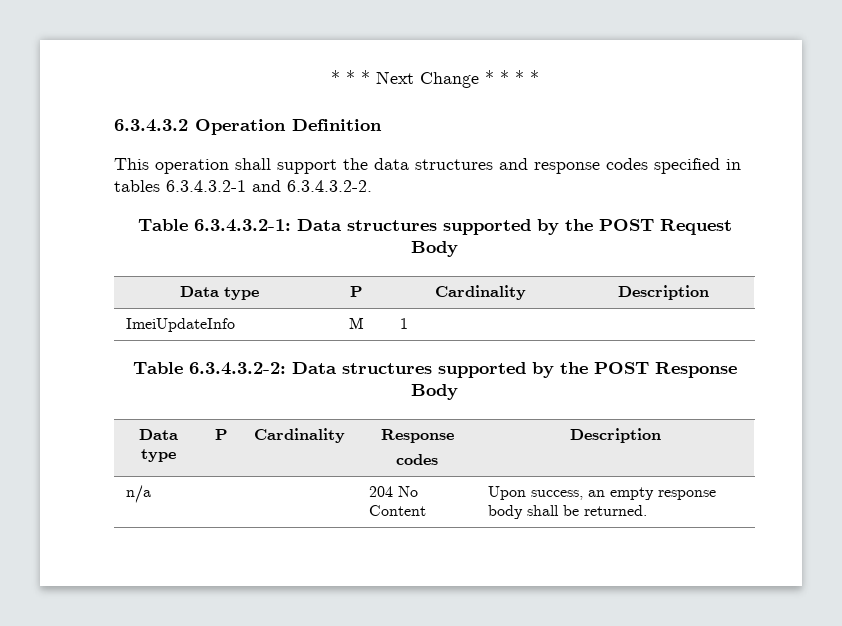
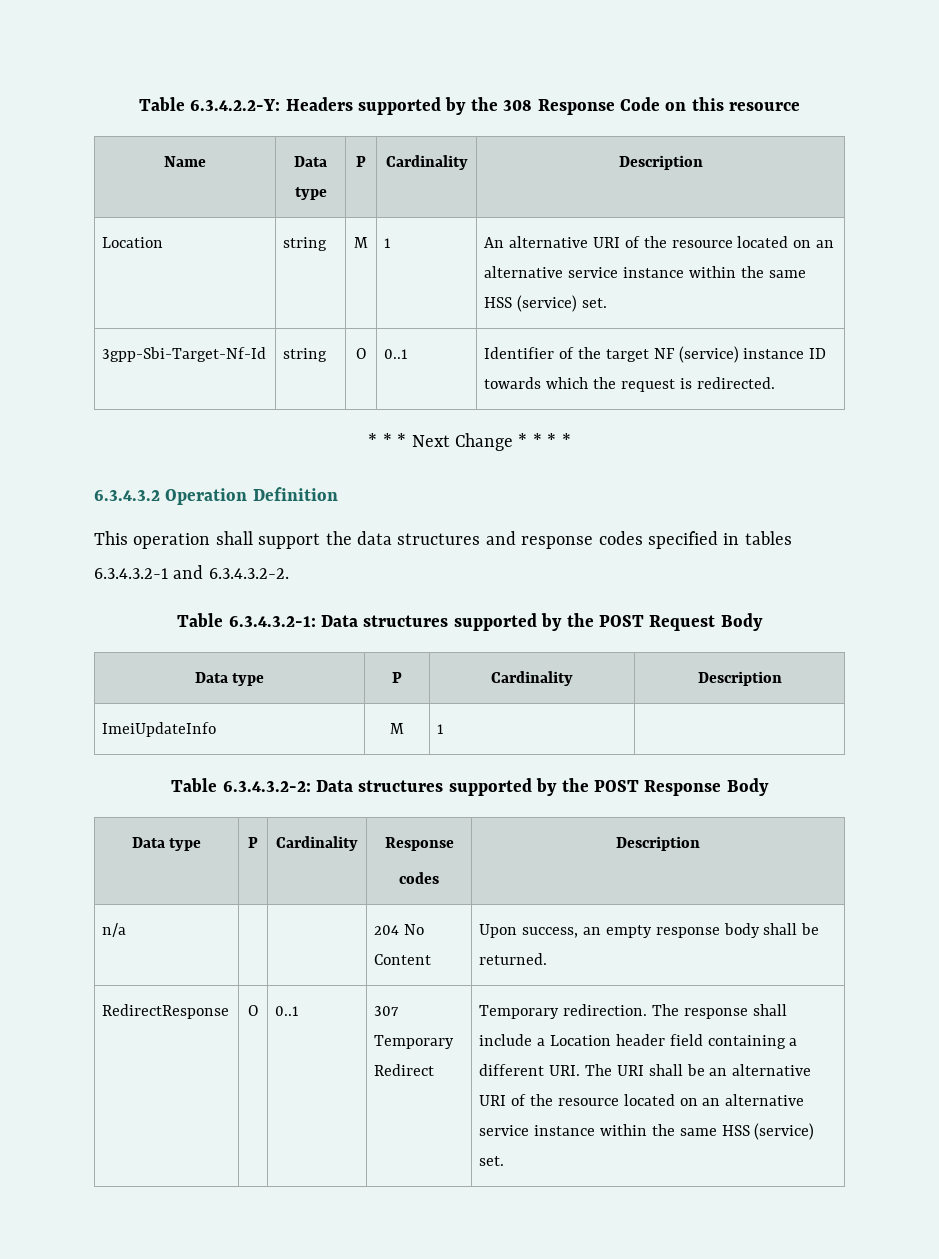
(330, 77) none -> [138,97,801,115] [164,156,206,167] [294,156,327,167] [294,187,327,200] [356,156,366,167] [385,155,468,170] [618,155,703,170] [102,237,164,248] [283,237,328,251] [354,237,368,248] [384,238,392,248] [484,236,835,248] [484,266,806,278] [484,295,607,312] [102,347,267,362] [283,348,328,362] [355,348,367,359] [384,349,409,359] [484,346,827,363] [484,377,775,392] Table 6.3.4.2.2-Y: Headers supported by the 308 Response Code on this resource // Name | Data type | P | Cardinality | Description // Location | string | M | 1 | An alternative URI of the resource located on an alternative service instance within the same HSS (service) set. // 3gpp-Sbi-Target-Nf-Id | string | O | 0..1 | Identifier of the target NF (service) instance ID towards which the request is redirected. //
(648, 510) none -> [102,1004,230,1019] [247,1005,259,1016] [275,1006,300,1016] [374,1006,400,1016] [374,1035,455,1049] [374,1064,435,1076] [479,1004,787,1019] [479,1034,798,1049] [479,1064,812,1076] [479,1094,805,1106] [479,1123,815,1140] [479,1156,505,1166] // RedirectResponse | O | 0..1 | 307 Temporary Redirect | Temporary redirection. The response shall include a Location header field containing a different URI. The URI shall be an alternative URI of the resource located on an alternative service instance within the same HSS (service) set.

